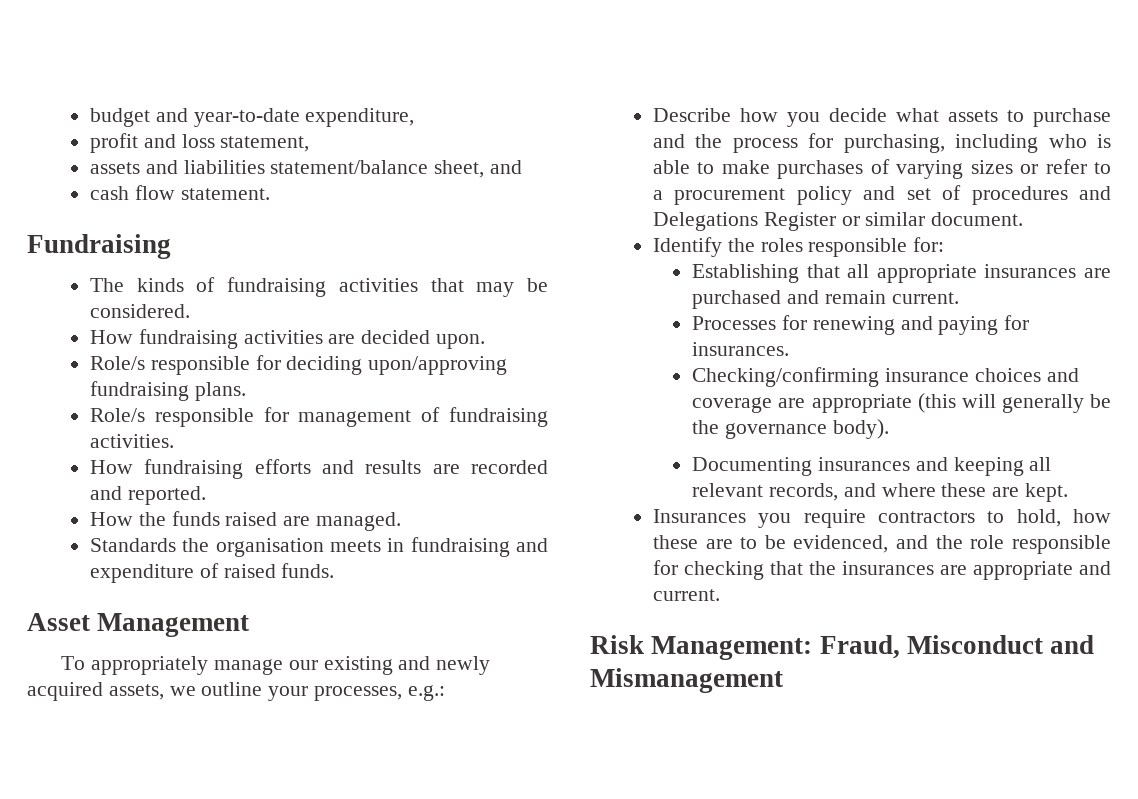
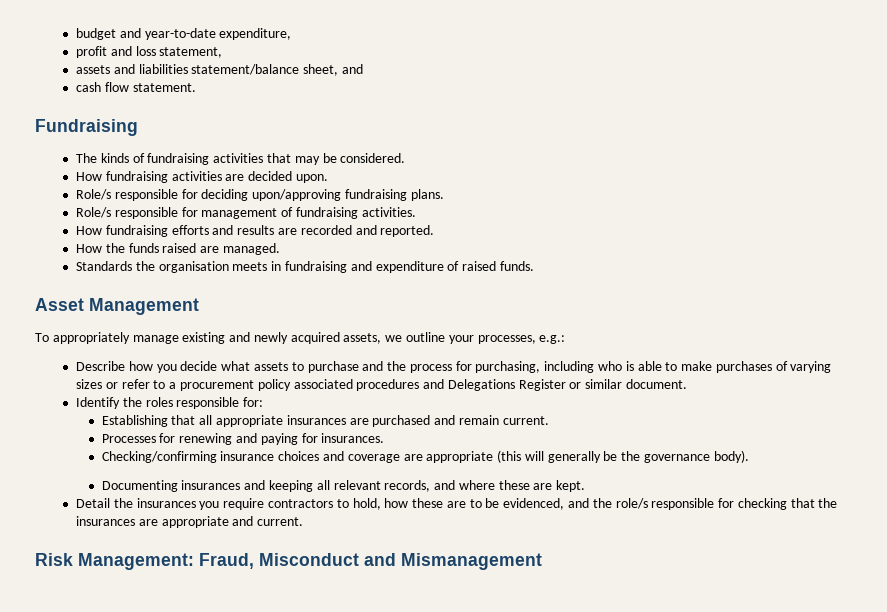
[288,660,318,670] our -> (179, 339) none
[863,185,962,200] and set of -> [293,379,353,389] associated
[652,509,746,523] Insurances -> [76,498,196,508] Detail the insurances
[970,535,1005,549] role -> [615,498,648,509] role/s

